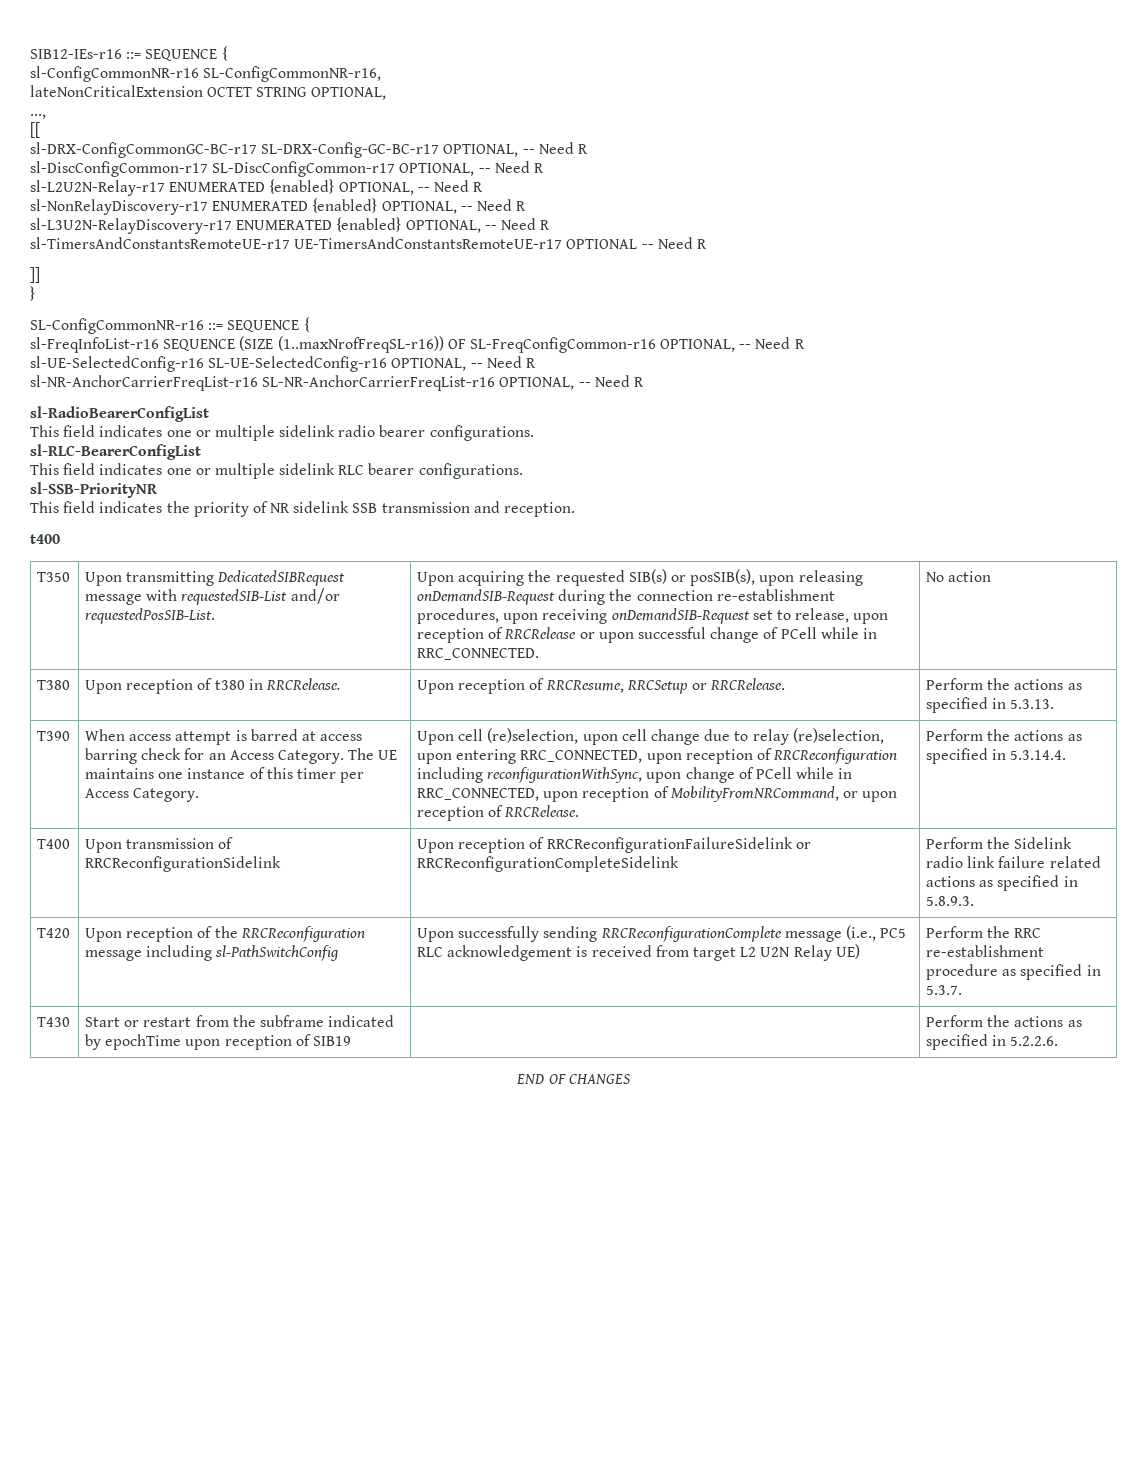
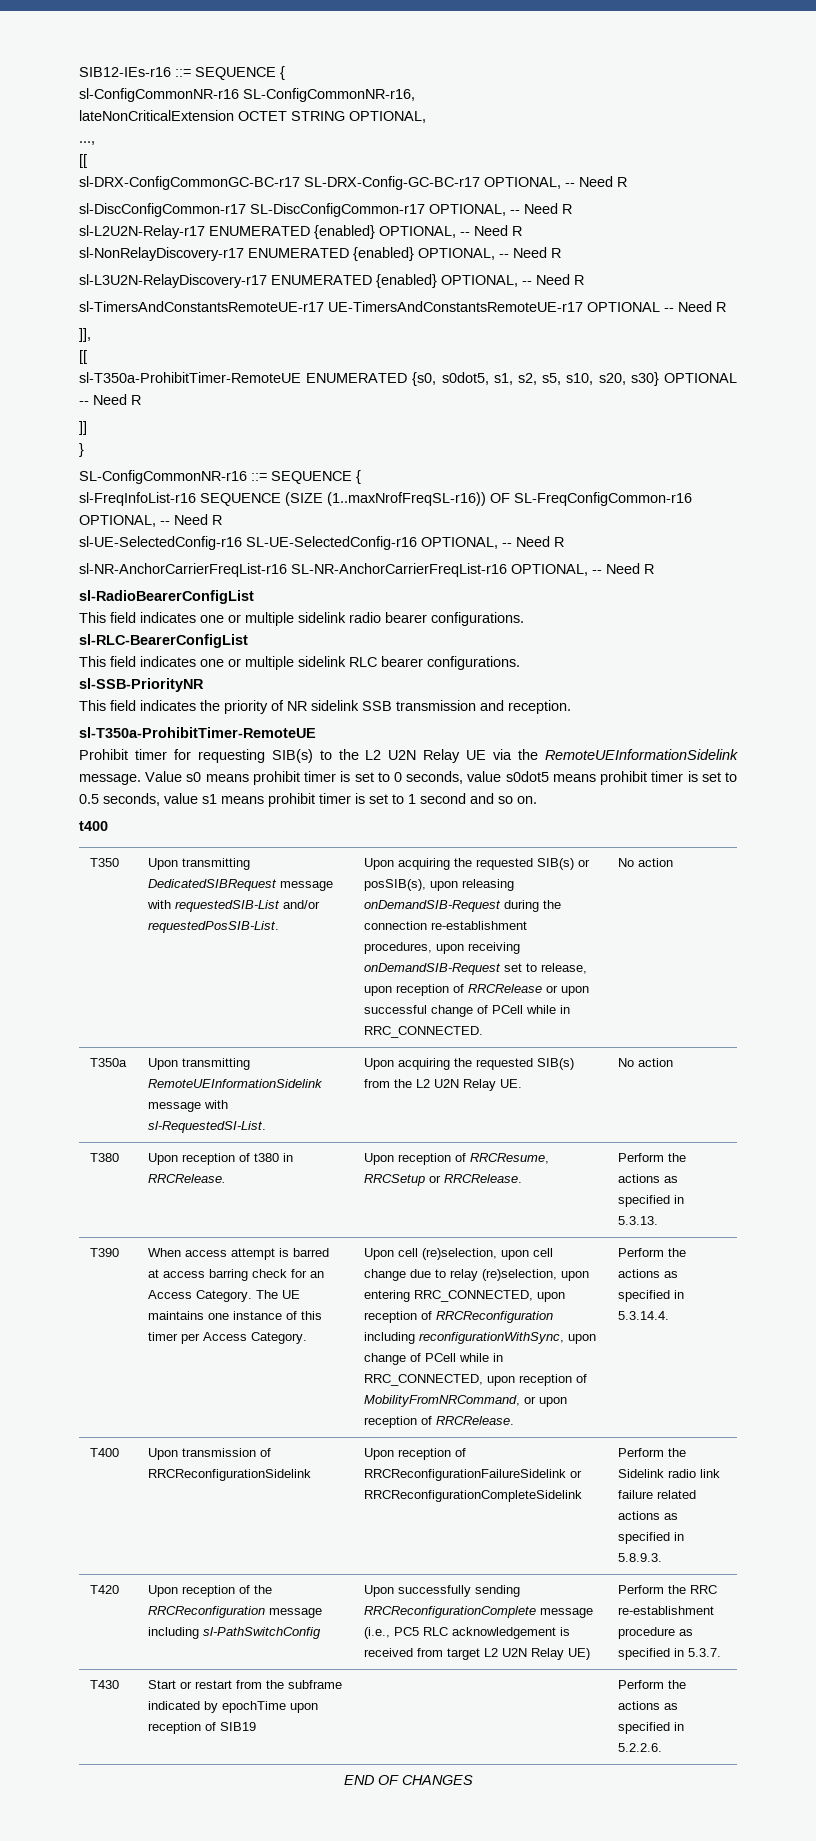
(707, 244) none -> [79,328,91,342] [79,350,87,364] [79,372,737,386] [79,394,141,405] // ]], // [[ // sl-T350a-ProhibitTimer-RemoteUE ENUMERATED {s0, s0dot5, s1, s2, s5, s10, s20, s30} OPTIONAL -- Need R
(576, 509) none -> [79,727,316,738] [79,749,738,763] [79,771,737,785] [79,793,537,807] // sl-T350a-ProhibitTimer-RemoteUE // Prohibit timer for requesting SIB(s) to the L2 U2N Relay UE via the RemoteUEInformationSidelink message. Value s0 means prohibit timer is set to 0 seconds, value s0dot5 means prohibit timer is set to 0.5 seconds, value s1 means prohibit timer is set to 1 second and so on.
(992, 576) none -> [89,1058,127,1067] [147,1058,250,1070] [147,1079,323,1088] [147,1100,228,1112] [147,1121,266,1133] [363,1058,574,1070] [363,1079,522,1091] [617,1058,673,1067] // T350a | Upon transmitting RemoteUEInformationSidelink message with sl-RequestedSI-List. | Upon acquiring the requested SIB(s) from the L2 U2N Relay UE. | No action

